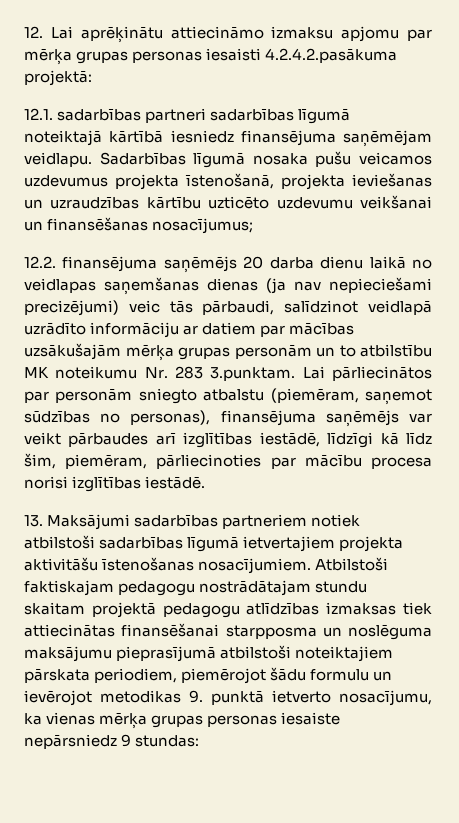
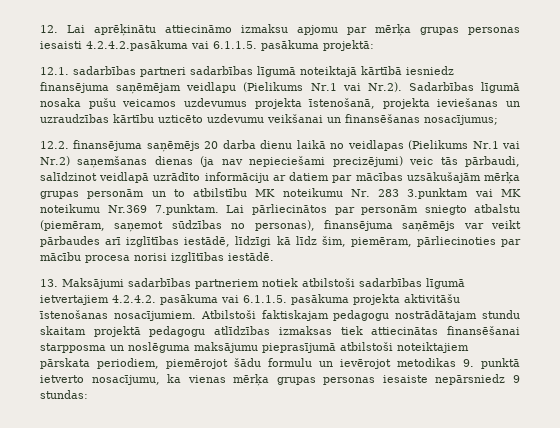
(398, 55) none -> [191,40,319,51] vai 6.1.1.5. pasākuma
[24,152,92,167] veidlapu. -> [186,82,402,93] veidlapu (Pielikums Nr.1 vai Nr.2).
(96, 285) none -> [408,140,521,150] [40,156,70,166] (Pielikums Nr.1 vai Nr.2)
[210,367,296,381] 3.punktam. -> [407,188,521,199] [40,204,219,215] 3.punktam vai MK noteikumu Nr.369 7.punktam.
(336, 544) none -> [112,294,349,305] 4.2.4.2. pasākuma vai 6.1.1.5. pasākuma

